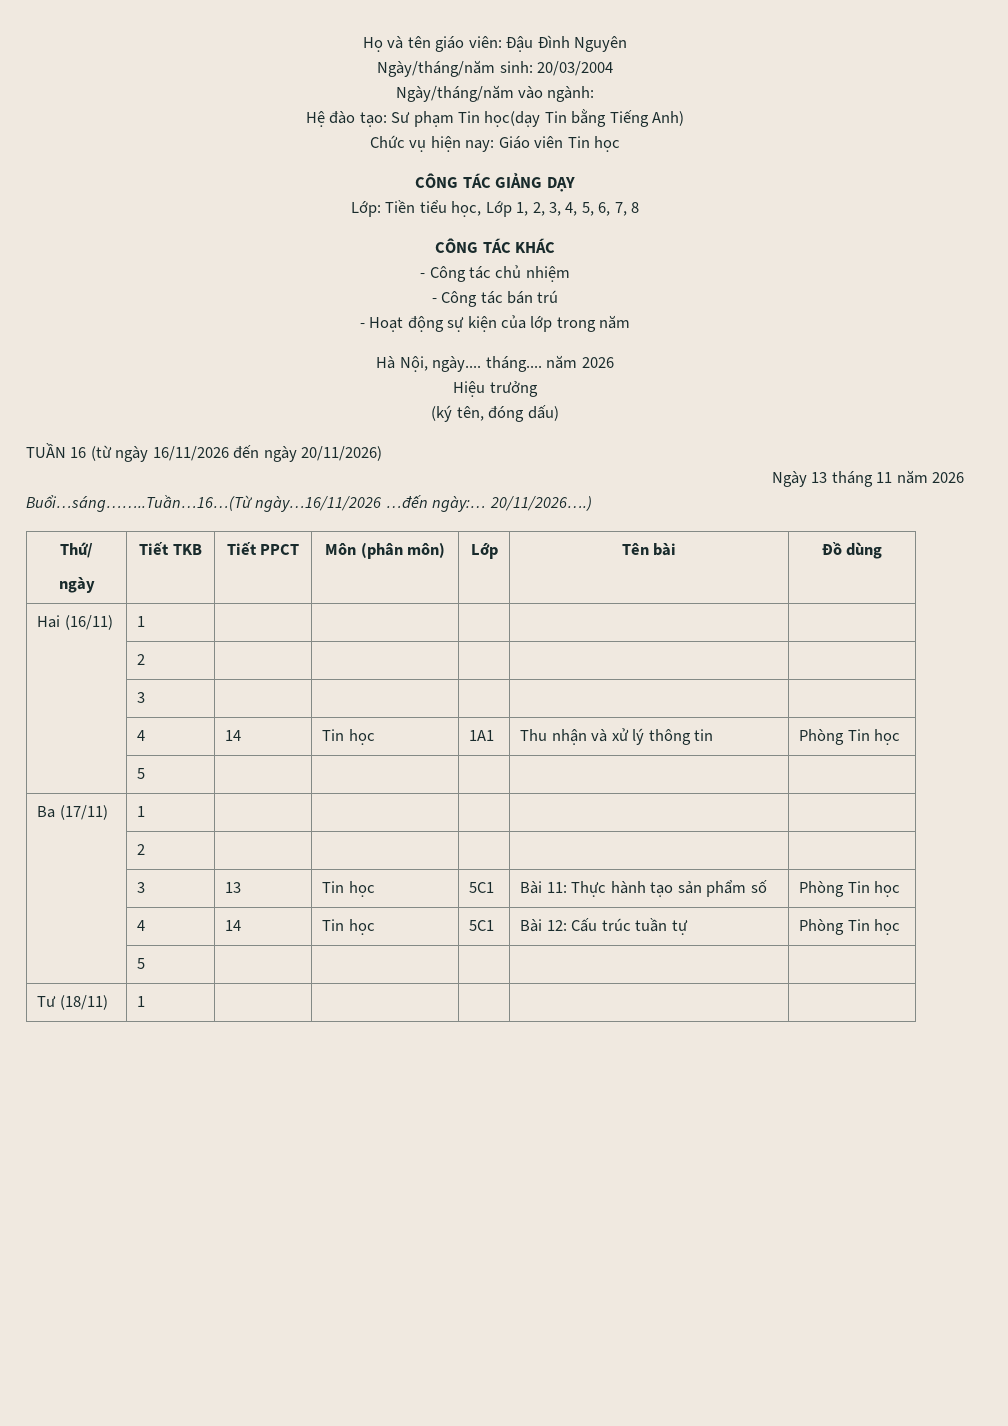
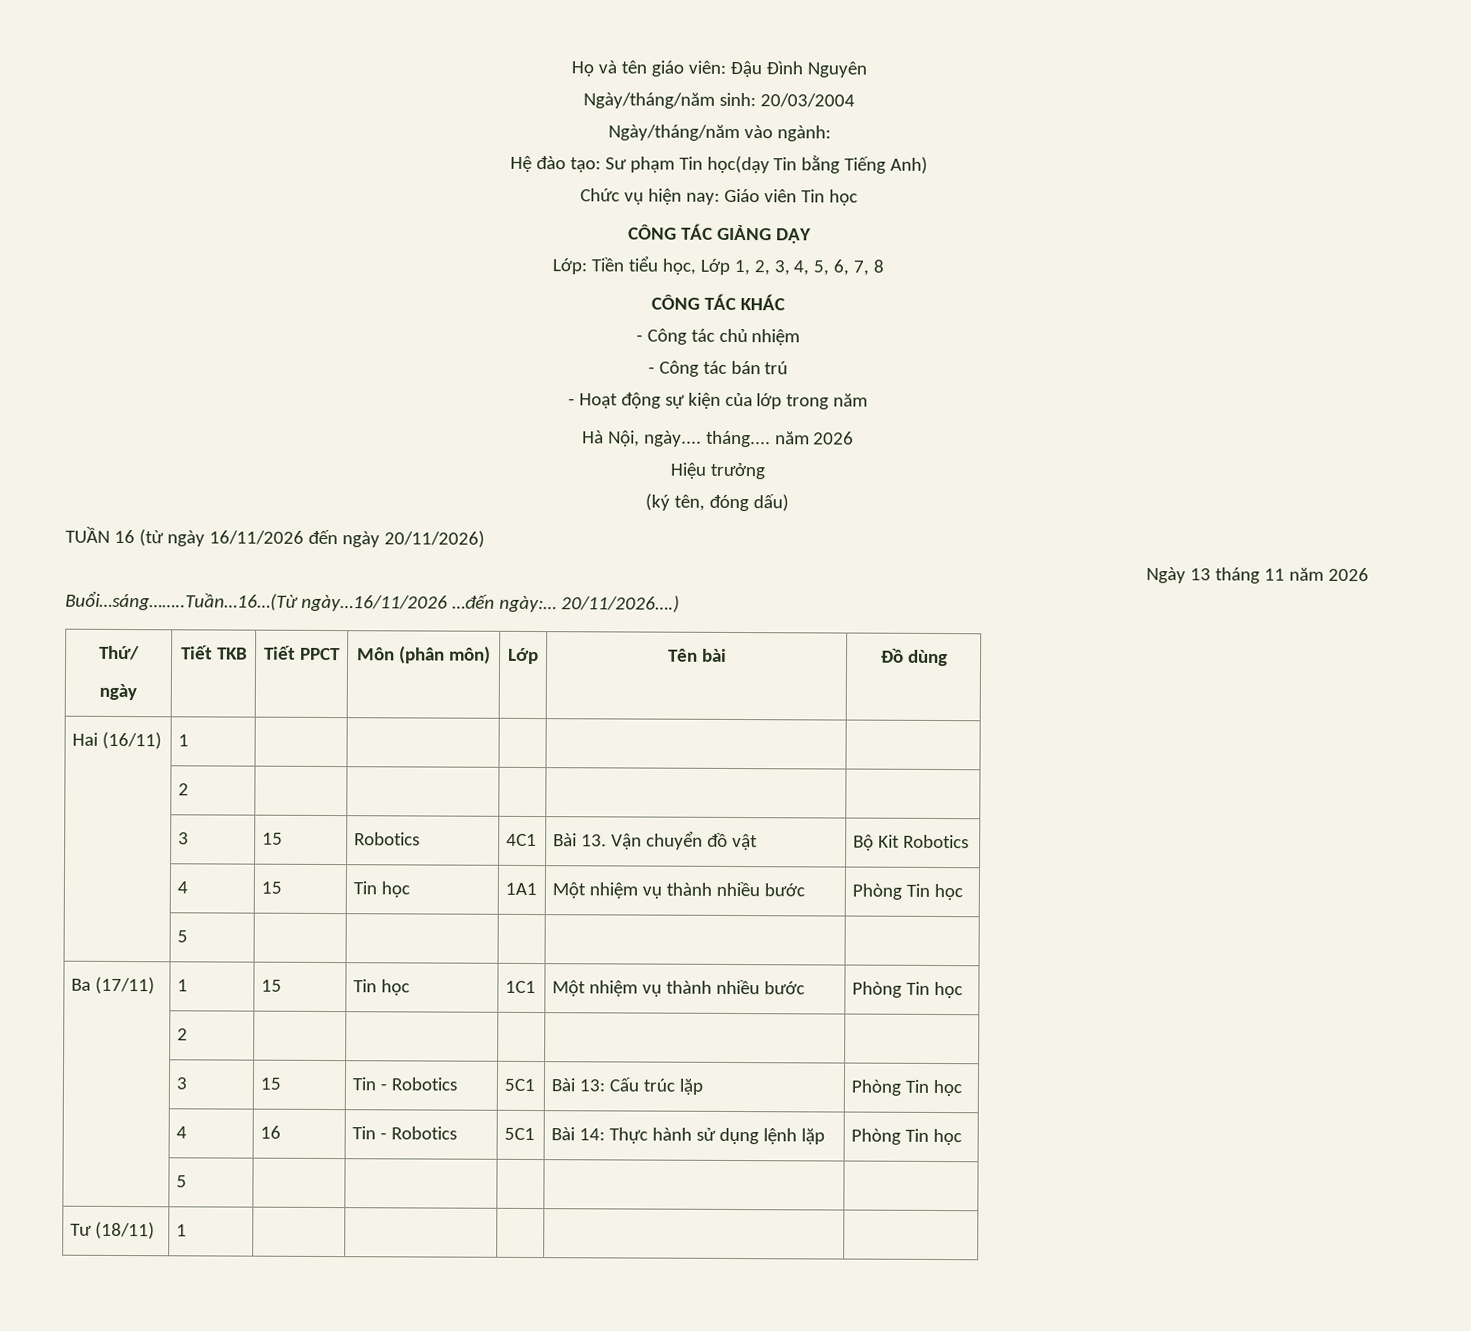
[137,730,146,741] [225,730,242,741] | | | | // | 4 | 14 -> [261,832,283,845] [353,832,420,846] [505,833,537,847] [552,830,758,851] [852,834,969,851] [176,881,188,894] [260,881,282,894] 15 | Robotics | 4C1 | Bài 13. Vận chuyển đồ vật | Bộ Kit Robotics // | 4 | 15
[520,728,714,745] Thu nhận và xử lý thông tin -> [551,881,805,899] Một nhiệm vụ thành nhiều bước
[137,844,146,855] [137,882,146,893] [225,882,242,893] [322,881,375,897] [469,882,495,893] [520,880,767,897] | | | | // | 2 | | | | | // | 3 | 13 | Tin học | 5C1 | Bài 11: Thực hành tạo sản phẩm số -> [260,979,282,992] [352,979,410,996] [504,980,536,994] [551,979,805,997] [851,981,963,999] [176,1028,188,1041] [175,1077,187,1090] [259,1077,281,1090] [351,1077,457,1091] [503,1078,535,1092] [550,1077,703,1095] 15 | Tin học | 1C1 | Một nhiệm vụ thành nhiều bước | Phòng Tin học // | 2 | | | | | // | 3 | 15 | Tin - Robotics | 5C1 | Bài 13: Cấu trúc lặp
[225,920,242,931] [322,919,375,935] [469,920,495,931] [520,918,688,935] 14 | Tin học | 5C1 | Bài 12: Cấu trúc tuần tự -> [259,1125,281,1139] [351,1126,457,1140] [503,1127,535,1141] [550,1127,825,1145] 16 | Tin - Robotics | 5C1 | Bài 14: Thực hành sử dụng lệnh lặp

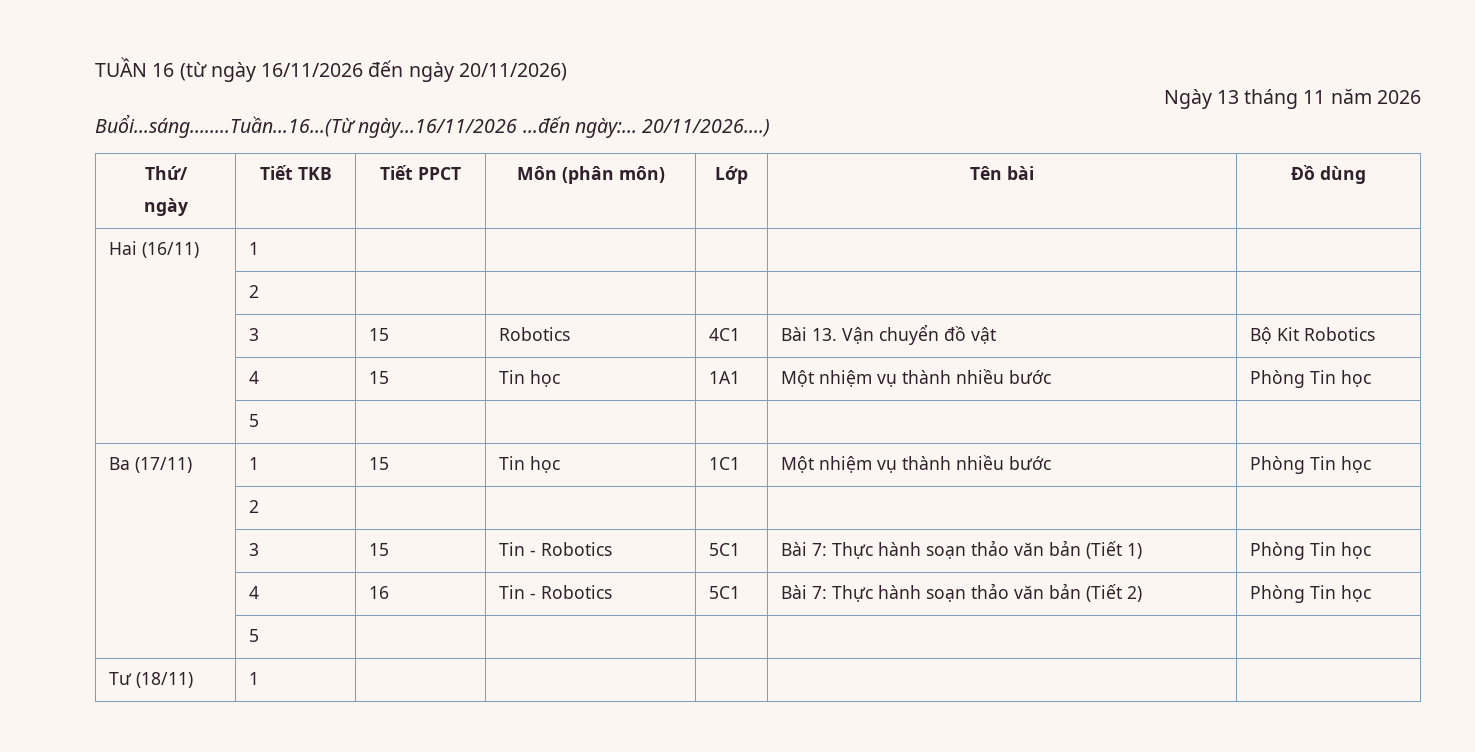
[571,60,867,78] [583,92,855,109] [607,124,831,142] [509,155,929,174] [580,188,858,206] [627,223,812,244] [551,255,885,276] [651,293,785,311] [635,328,801,346] [647,360,789,377] [567,392,869,410] [581,430,855,448] [669,462,765,480] [645,493,789,512] Họ và tên giáo viên: Đậu Đình Nguyên // Ngày/tháng/năm sinh: 20/03/2004 // Ngày/tháng/năm vào ngành: // Hệ đào tạo: Sư phạm Tin học(dạy Tin bằng Tiếng Anh) // Chức vụ hiện nay: Giáo viên Tin học // CÔNG TÁC GIẢNG DẠY // Lớp: Tiền tiểu học, Lớp 1, 2, 3, 4, 5, 6, 7, 8 // CÔNG TÁC KHÁC // - Công tác chủ nhiệm // - Công tác bán trú // - Hoạt động sự kiện của lớp trong năm // Hà Nội, ngày.... tháng.... năm 2026 // Hiệu trưởng // (ký tên, đóng dấu) // -> (95, 67) none
[578,1077,703,1095] 13: Cấu trúc lặp -> [811,540,1142,559] 7: Thực hành soạn thảo văn bản (Tiết 1)
[578,1127,825,1145] 14: Thực hành sử dụng lệnh lặp -> [811,583,1142,602] 7: Thực hành soạn thảo văn bản (Tiết 2)

